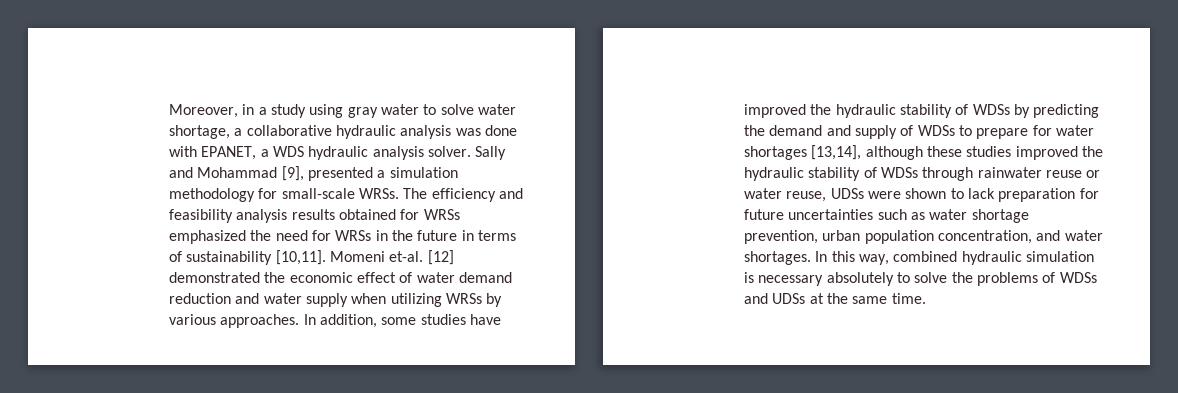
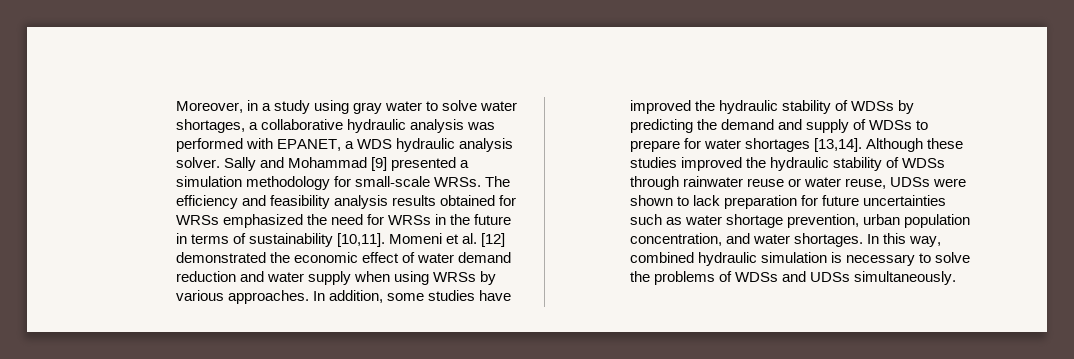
[169,125,231,139] shortage, -> [176,119,246,133] shortages,
[485,125,518,136] done -> [176,138,244,152] performed
[281,166,304,181] [9], -> [371,157,388,171] [9]
[389,251,424,262] et-al. -> [446,233,478,244] et al.
[390,293,442,307] utilizing -> [394,271,430,285] using
[811,145,923,160] [13,14], although -> [814,138,924,152] [13,14]. Although
[826,272,894,286] absolutely -> (916, 260) none
[809,293,926,304] at the same time. -> [854,271,957,285] simultaneously.

